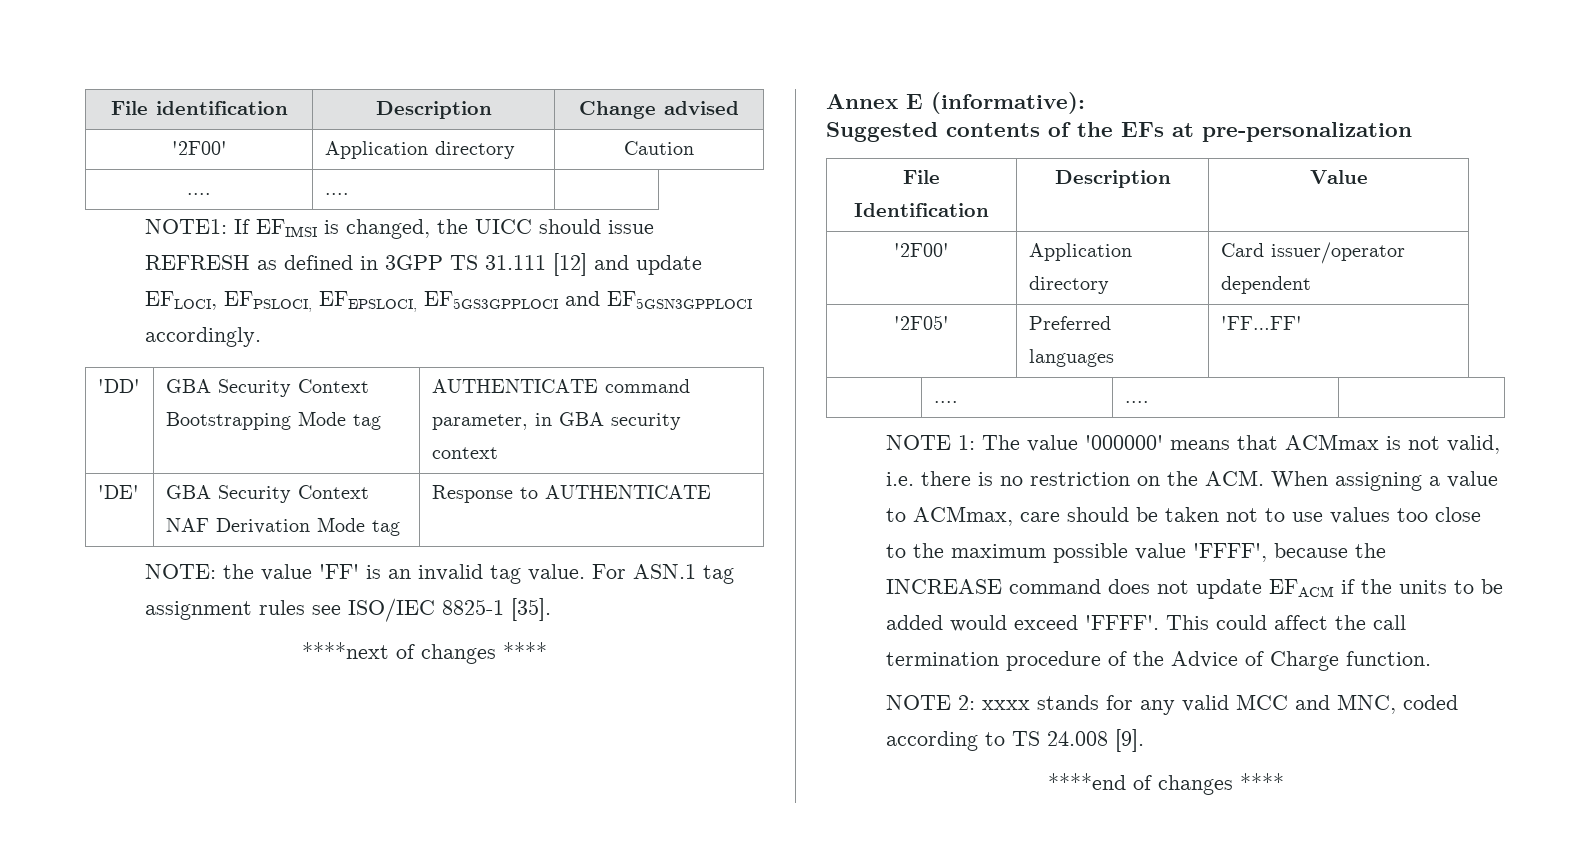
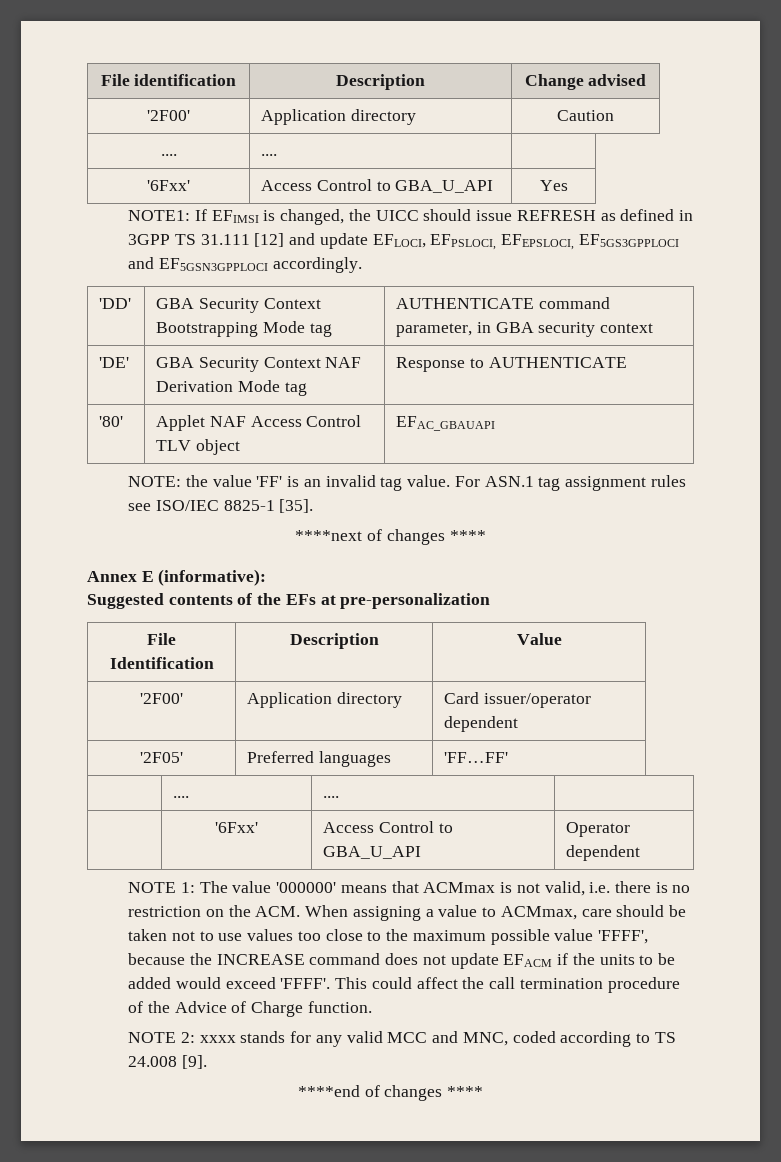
(349, 194) none -> [147,180,190,191] [261,179,494,193] [539,180,568,191] // '6Fxx' | Access Control to GBA_U_API | Yes
(711, 492) none -> [99,416,124,427] [156,415,362,431] [156,439,240,455] [396,416,496,431] // '80' | Applet NAF Access Control TLV object | EFAC_GBAUAPI
(1149, 402) none -> [215,822,258,833] [323,821,453,833] [323,846,422,859] [566,822,631,837] [566,845,641,861] // | '6Fxx' | Access Control to GBA_U_API | Operator dependent

